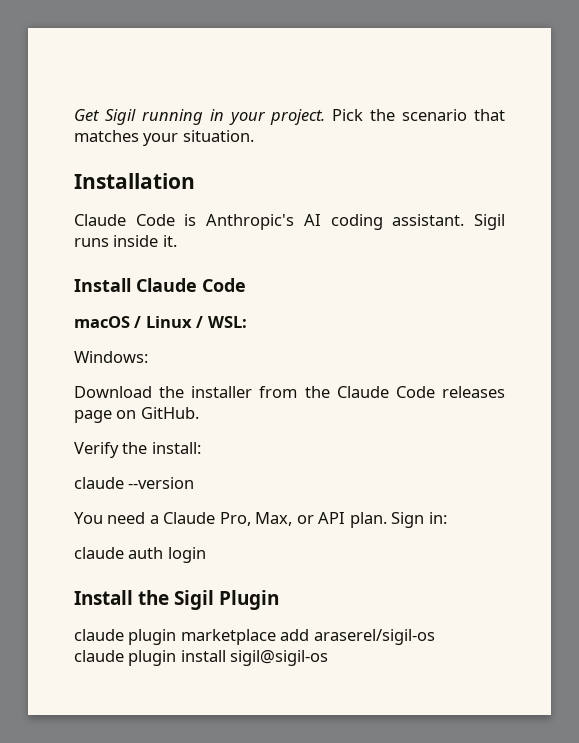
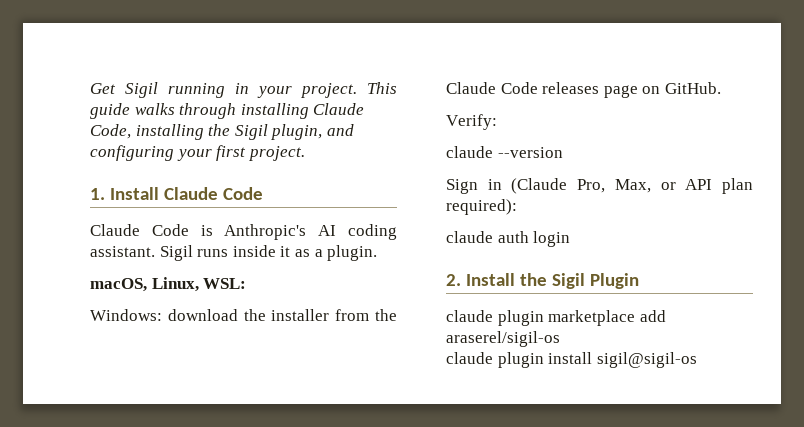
[332,109,506,121] [74,130,254,146] [74,173,195,189] Pick the scenario that matches your situation. // Installation -> [367,82,397,94] [90,103,365,119] [90,124,354,140] [90,145,305,161] [90,187,263,200] This guide walks through installing Claude Code, installing the Sigil plugin, and configuring your first project. // 1. Install Claude Code
[162,235,177,247] [74,278,246,292] [74,316,204,328] it. // Install Claude Code // macOS / Linux / -> [280,245,378,261] [90,277,199,292] it as a plugin. // macOS, Linux,
[74,386,152,398] // Download -> [167,309,238,321] download
[74,442,201,458] Verify the install: -> [446,114,497,130] Verify:
[74,512,216,524] You need a Claude -> [446,178,568,194] Sign in (Claude
[349,512,447,528] plan. Sign in: -> [722,178,753,194] [446,199,517,215] plan required):
(206, 555) none -> [446,274,461,286] 2.

